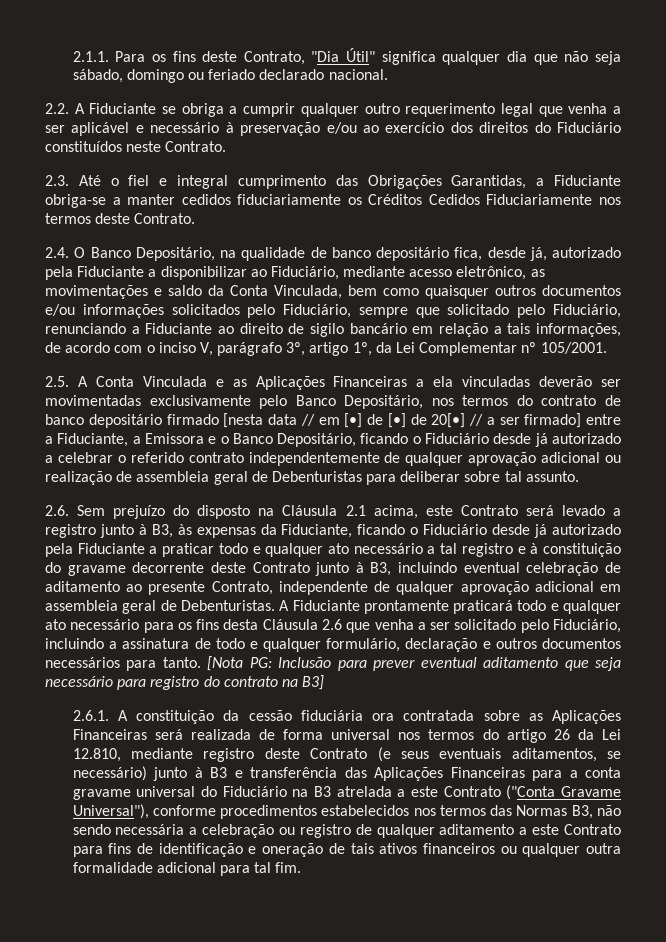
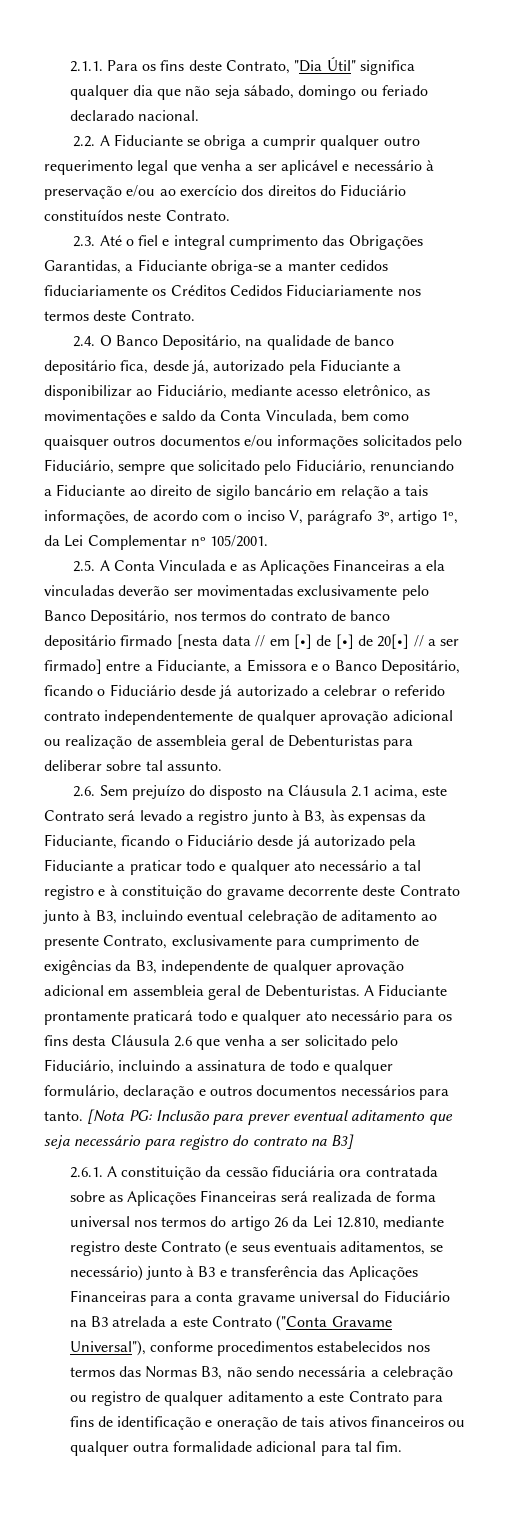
(273, 588) none -> [171,935,419,950] [44,960,157,975] exclusivamente para cumprimento de exigências da B3,

